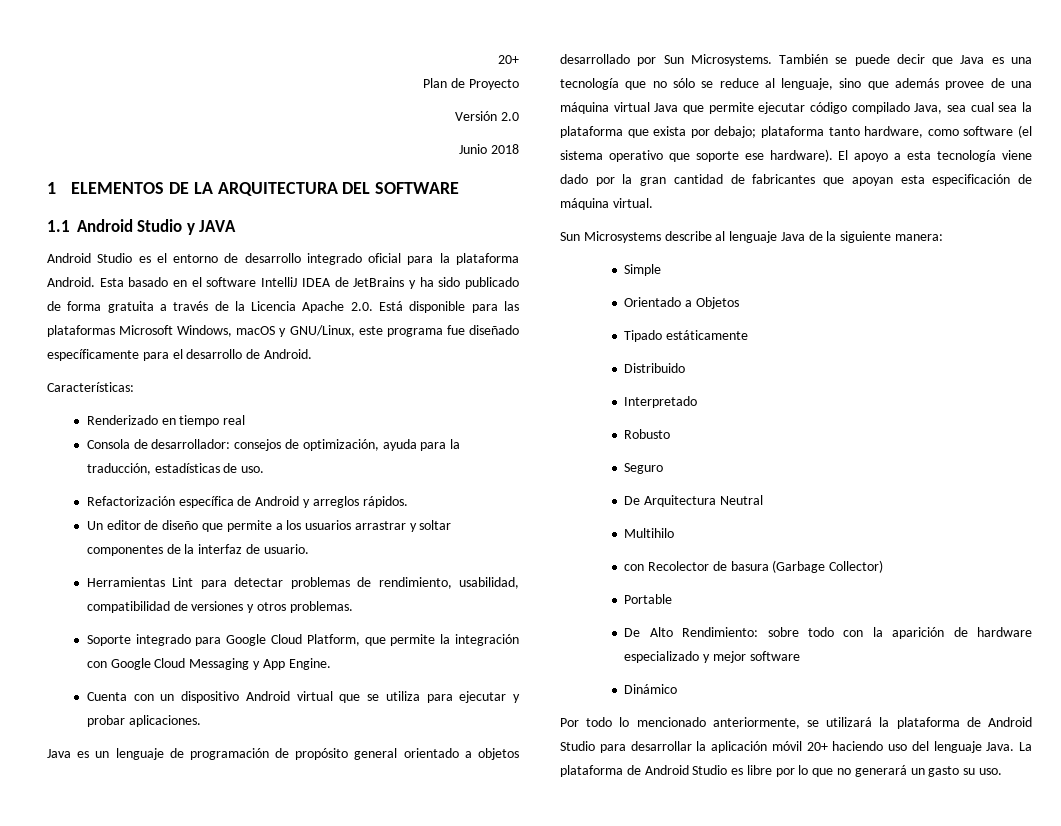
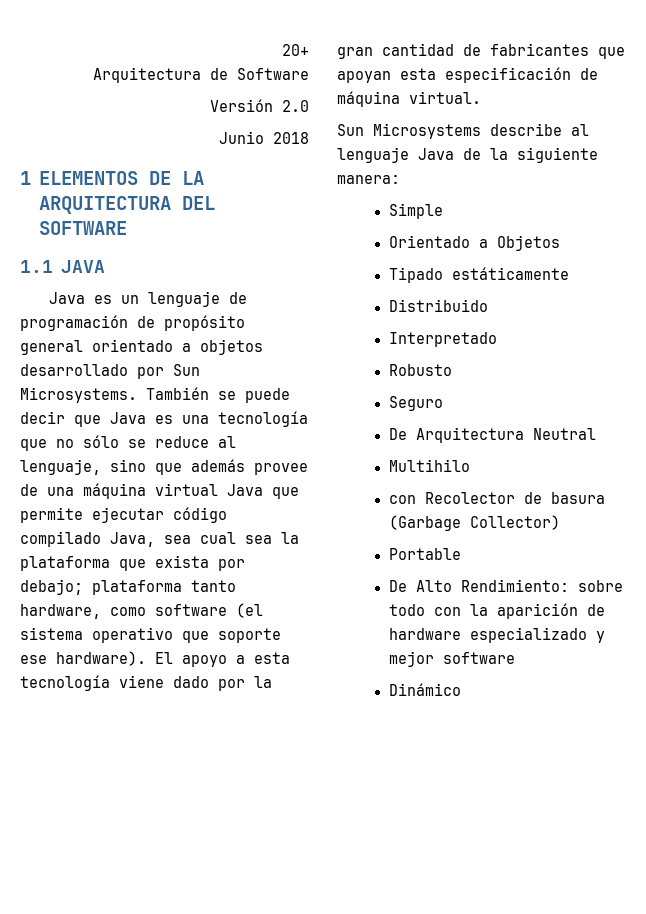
[423,78,519,90] Plan de Proyecto -> [93,67,309,83] Arquitectura de Software
[77,219,237,235] [47,253,519,265] [47,277,519,289] [47,301,520,313] [47,325,519,337] [47,349,312,361] [47,382,134,392] [86,415,246,427] [86,439,461,451] [86,463,265,475] [86,496,408,508] [86,520,452,532] [86,544,309,556] [86,577,519,589] [86,601,353,613] [86,634,519,646] [86,658,331,670] [86,691,520,703] [86,715,201,727] Android Studio y JAVA // Android Studio es el entorno de desarrollo integrado oficial para la plataforma Android. Esta basado en el software IntelliJ IDEA de JetBrains y ha sido publicado de forma gratuita a través de la Licencia Apache 2.0. Está disponible para las plataformas Microsoft Windows, macOS y GNU/Linux, este programa fue diseñado específicamente para el desarrollo de Android. // Características: // Renderizado en tiempo real // Consola de desarrollador: consejos de optimización, ayuda para la traducción, estadísticas de uso. // Refactorización específica de Android y arreglos rápidos. // Un editor de diseño que permite a los usuarios arrastrar y soltar componentes de la interfaz de usuario. // Herramientas Lint para detectar problemas de rendimiento, usabilidad, compatibilidad de versiones y otros problemas. // Soporte integrado para Google Cloud Platform, que permite la integración con Google Cloud Messaging y App Engine. // Cuenta con un dispositivo Android virtual que se utiliza para ejecutar y probar aplicaciones. -> [60,260,105,273] JAVA
[560,717,1032,729] [560,741,1032,753] [560,765,1002,777] // Por todo lo mencionado anteriormente, se utilizará la plataforma de Android Studio para desarrollar la aplicación móvil 20+ haciendo uso del lenguaje Java. La plataforma de Android Studio es libre por lo que no generará un gasto su uso. -> (461, 689) none

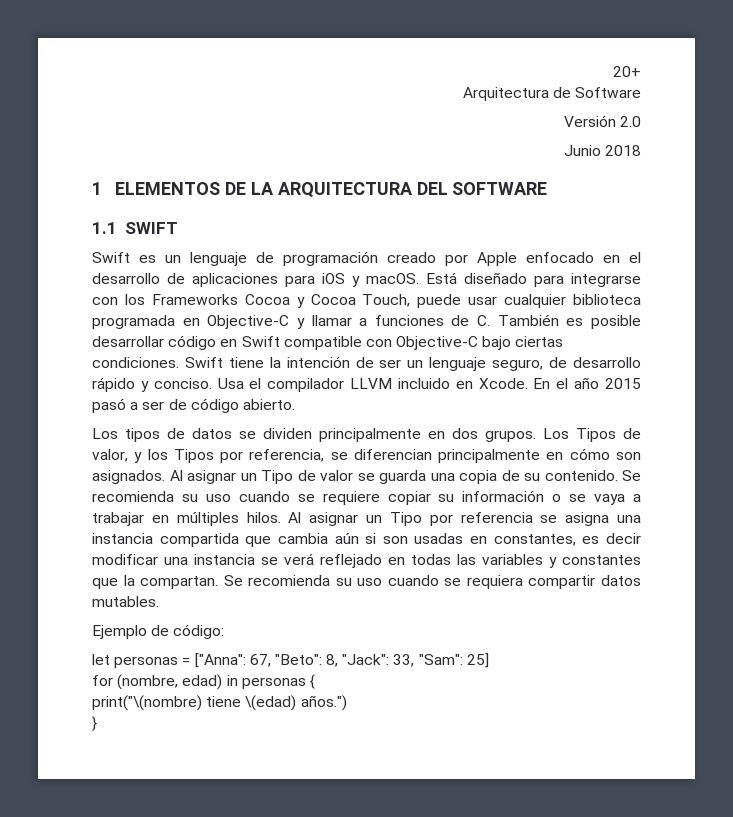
[60,260,105,273] [48,292,85,304] JAVA // Java -> [124,222,178,234] [92,252,130,263] SWIFT // Swift
[137,315,245,331] [20,339,263,355] [20,364,200,379] [20,387,290,403] [20,411,308,427] [20,435,236,451] [20,459,308,475] [20,483,299,499] [20,507,227,523] [20,531,299,547] [20,555,245,571] [20,579,236,595] [20,603,263,619] [20,627,281,643] [20,651,290,667] [20,675,272,691] [337,43,625,59] [337,67,598,83] [337,91,481,107] [337,123,589,139] [337,147,598,163] [337,175,400,184] [388,203,443,219] [388,235,560,251] [388,267,569,283] [388,299,488,312] [388,332,497,347] [388,364,452,376] [388,396,443,411] [388,427,596,443] [388,459,470,472] [388,492,605,504] [388,515,560,531] [388,548,461,560] [388,579,623,592] [388,603,605,619] [388,627,605,643] [388,651,515,667] [388,683,461,696] de propósito general orientado a objetos desarrollado por Sun Microsystems. También se puede decir que Java es una tecnología que no sólo se reduce al lenguaje, sino que además provee de una máquina virtual Java que permite ejecutar código compilado Java, sea cual sea la plataforma que exista por debajo; plataforma tanto hardware, como software (el sistema operativo que soporte ese hardware). El apoyo a esta tecnología viene dado por la gran cantidad de fabricantes que apoyan esta especificación de máquina virtual. // Sun Microsystems describe al lenguaje Java de la siguiente manera: // Simple // Orientado a Objetos // Tipado estáticamente // Distribuido // Interpretado // Robusto // Seguro // De Arquitectura Neutral // Multihilo // con Recolector de basura (Garbage Collector) // Portable // De Alto Rendimiento: sobre todo con la aparición de hardware especializado y mejor software // Dinámico -> [387,252,641,266] [92,272,641,287] [92,294,641,308] [92,314,641,329] [92,335,564,350] [92,356,642,371] [92,377,642,392] [92,398,295,413] [92,428,641,442] [92,448,641,463] [92,470,641,484] [92,490,641,505] [92,512,641,526] [92,533,641,547] [92,553,641,568] [92,575,642,589] [92,596,159,607] [92,624,225,639] [92,653,489,668] [92,674,315,690] [92,695,347,711] [92,716,97,731] creado por Apple enfocado en el desarrollo de aplicaciones para iOS y macOS. Está diseñado para integrarse con los Frameworks Cocoa y Cocoa Touch, puede usar cualquier biblioteca programada en Objective-C y llamar a funciones de C. También es posible desarrollar código en Swift compatible con Objective-C bajo ciertas condiciones. Swift tiene la intención de ser un lenguaje seguro, de desarrollo rápido y conciso. Usa el compilador LLVM incluido en Xcode. En el año 2015 pasó a ser de código abierto. // Los tipos de datos se dividen principalmente en dos grupos. Los Tipos de valor, y los Tipos por referencia, se diferencian principalmente en cómo son asignados. Al asignar un Tipo de valor se guarda una copia de su contenido. Se recomienda su uso cuando se requiere copiar su información o se vaya a trabajar en múltiples hilos. Al asignar un Tipo por referencia se asigna una instancia compartida que cambia aún si son usadas en constantes, es decir modificar una instancia se verá reflejado en todas las variables y constantes que la compartan. Se recomienda su uso cuando se requiera compartir datos mutables. // Ejemplo de código: // let personas = ["Anna": 67, "Beto": 8, "Jack": 33, "Sam": 25] // for (nombre, edad) in personas { // print("\(nombre) tiene \(edad) años.") // }

